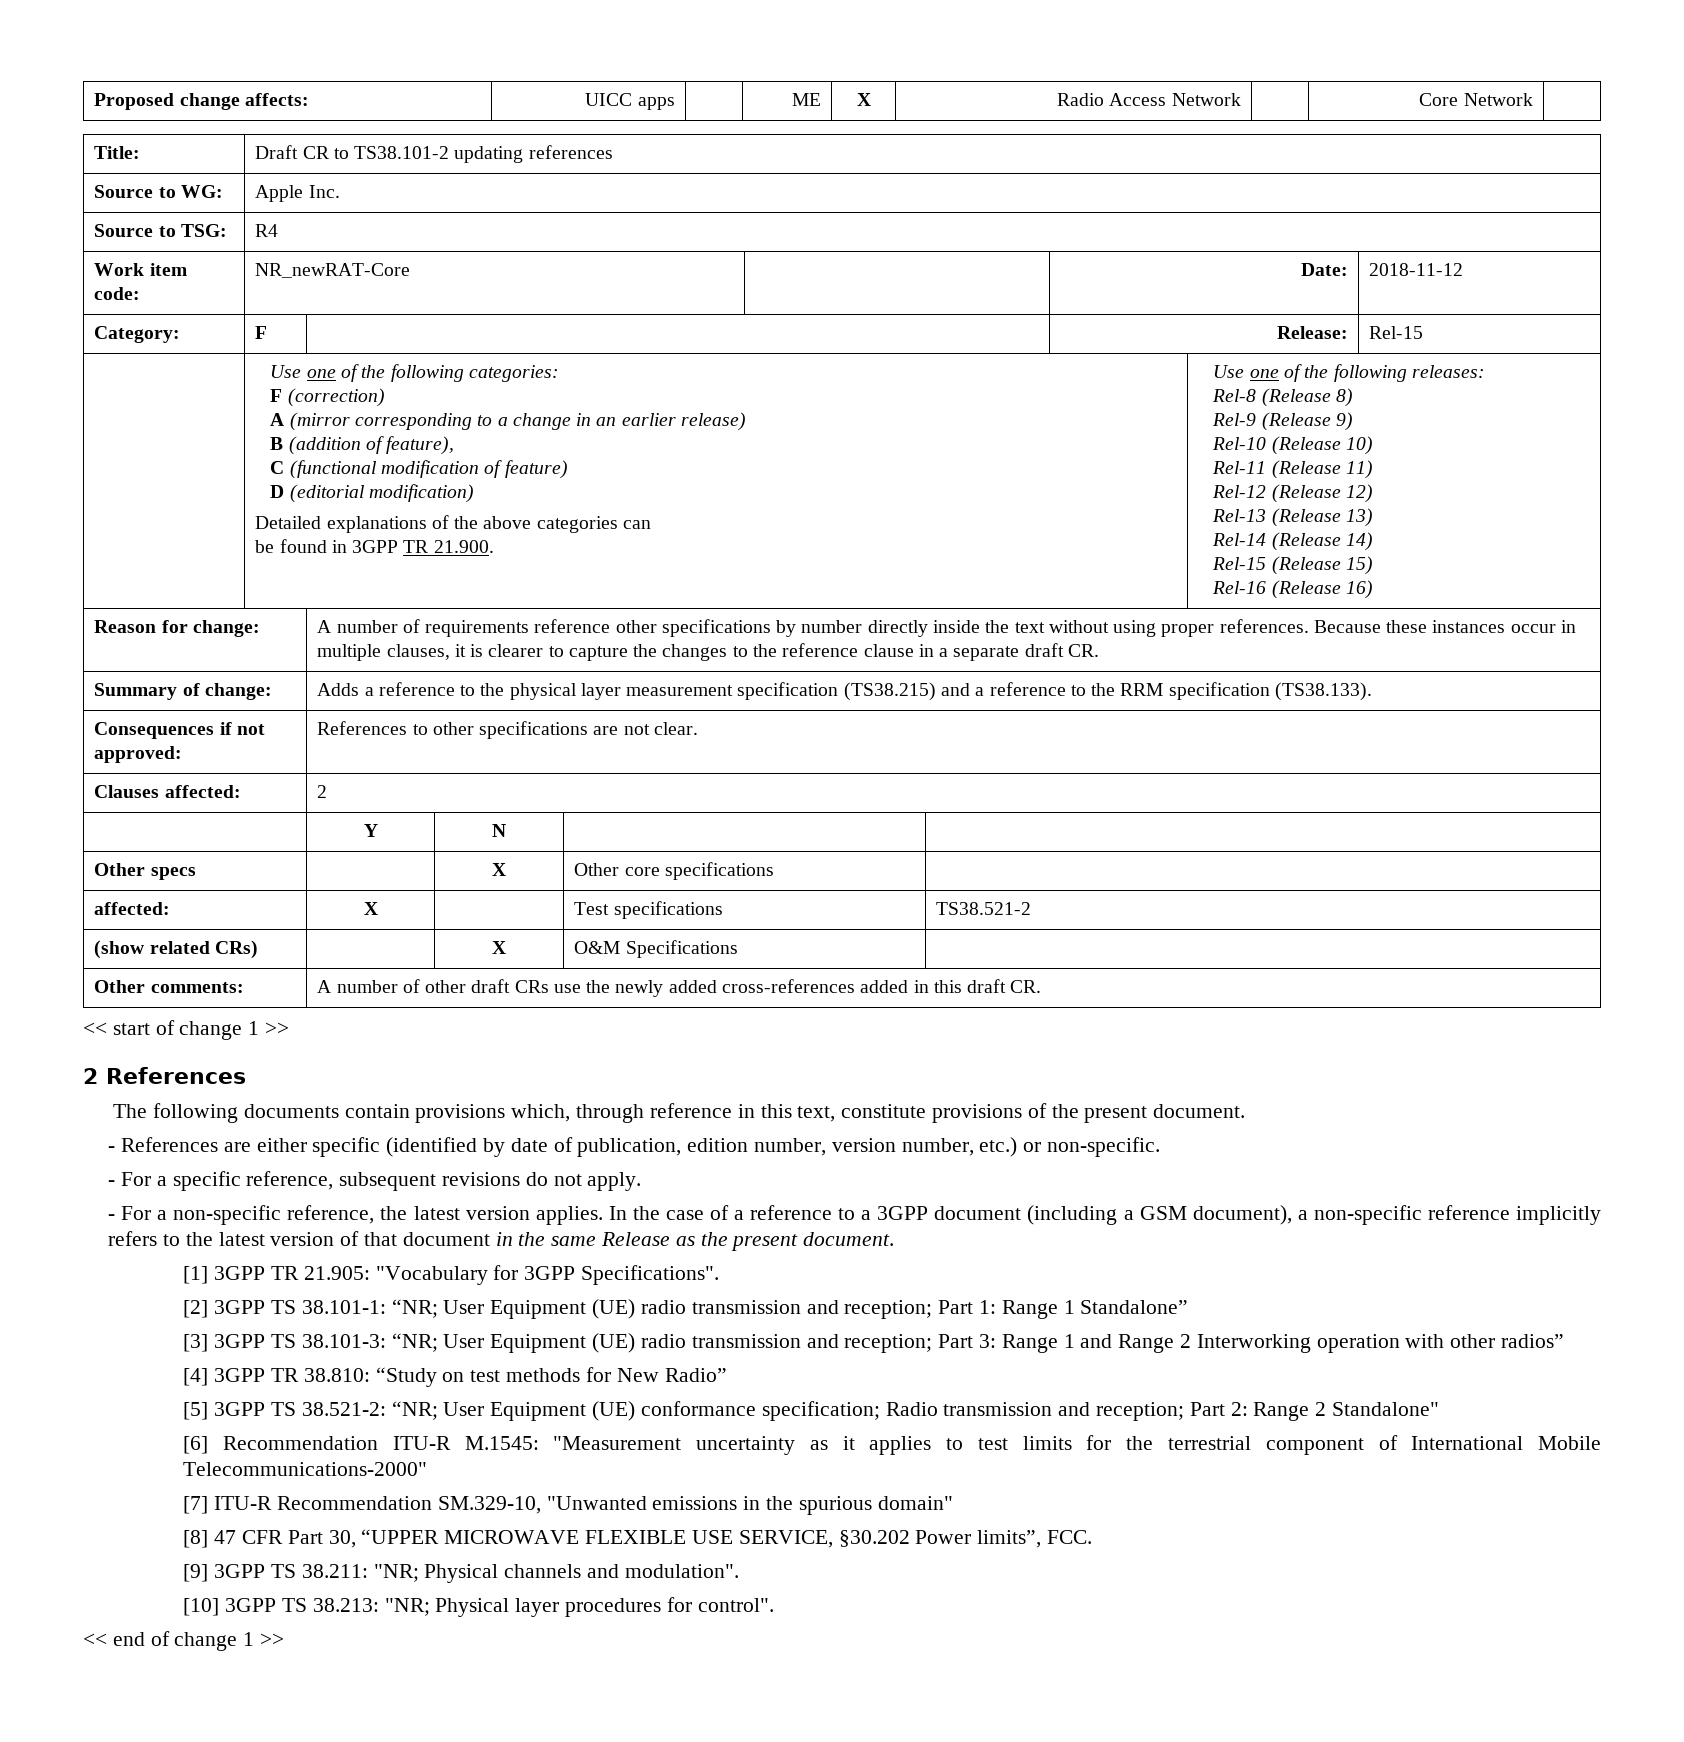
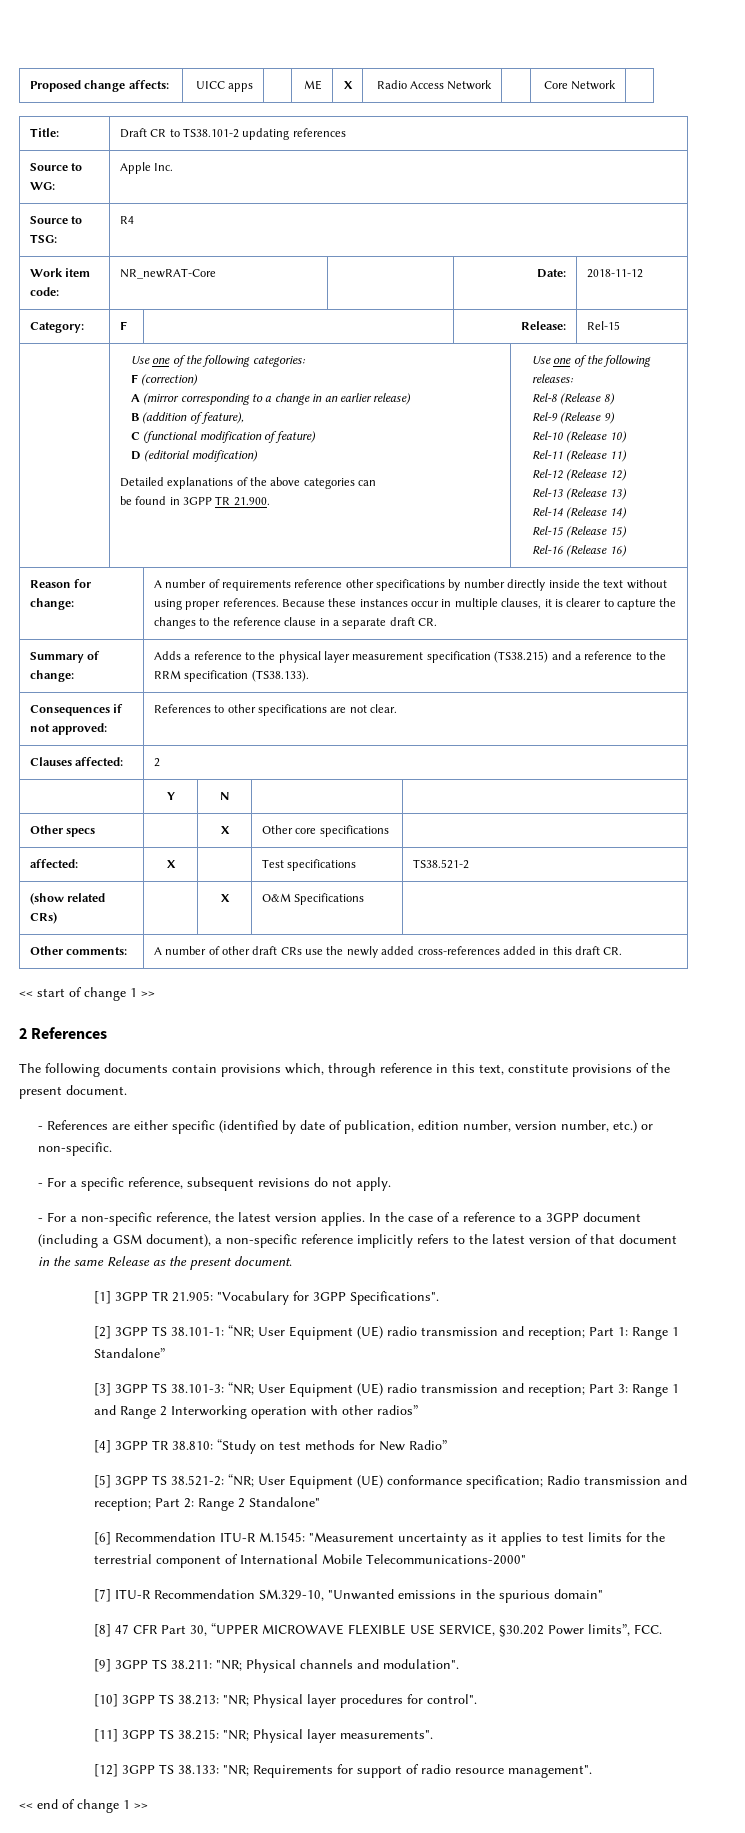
(774, 1605) none -> [93,1729,433,1743] [93,1764,592,1778] // [11] 3GPP TS 38.215: "NR; Physical layer measurements". // [12] 3GPP TS 38.133: "NR; Requirements for support of radio resource management".

